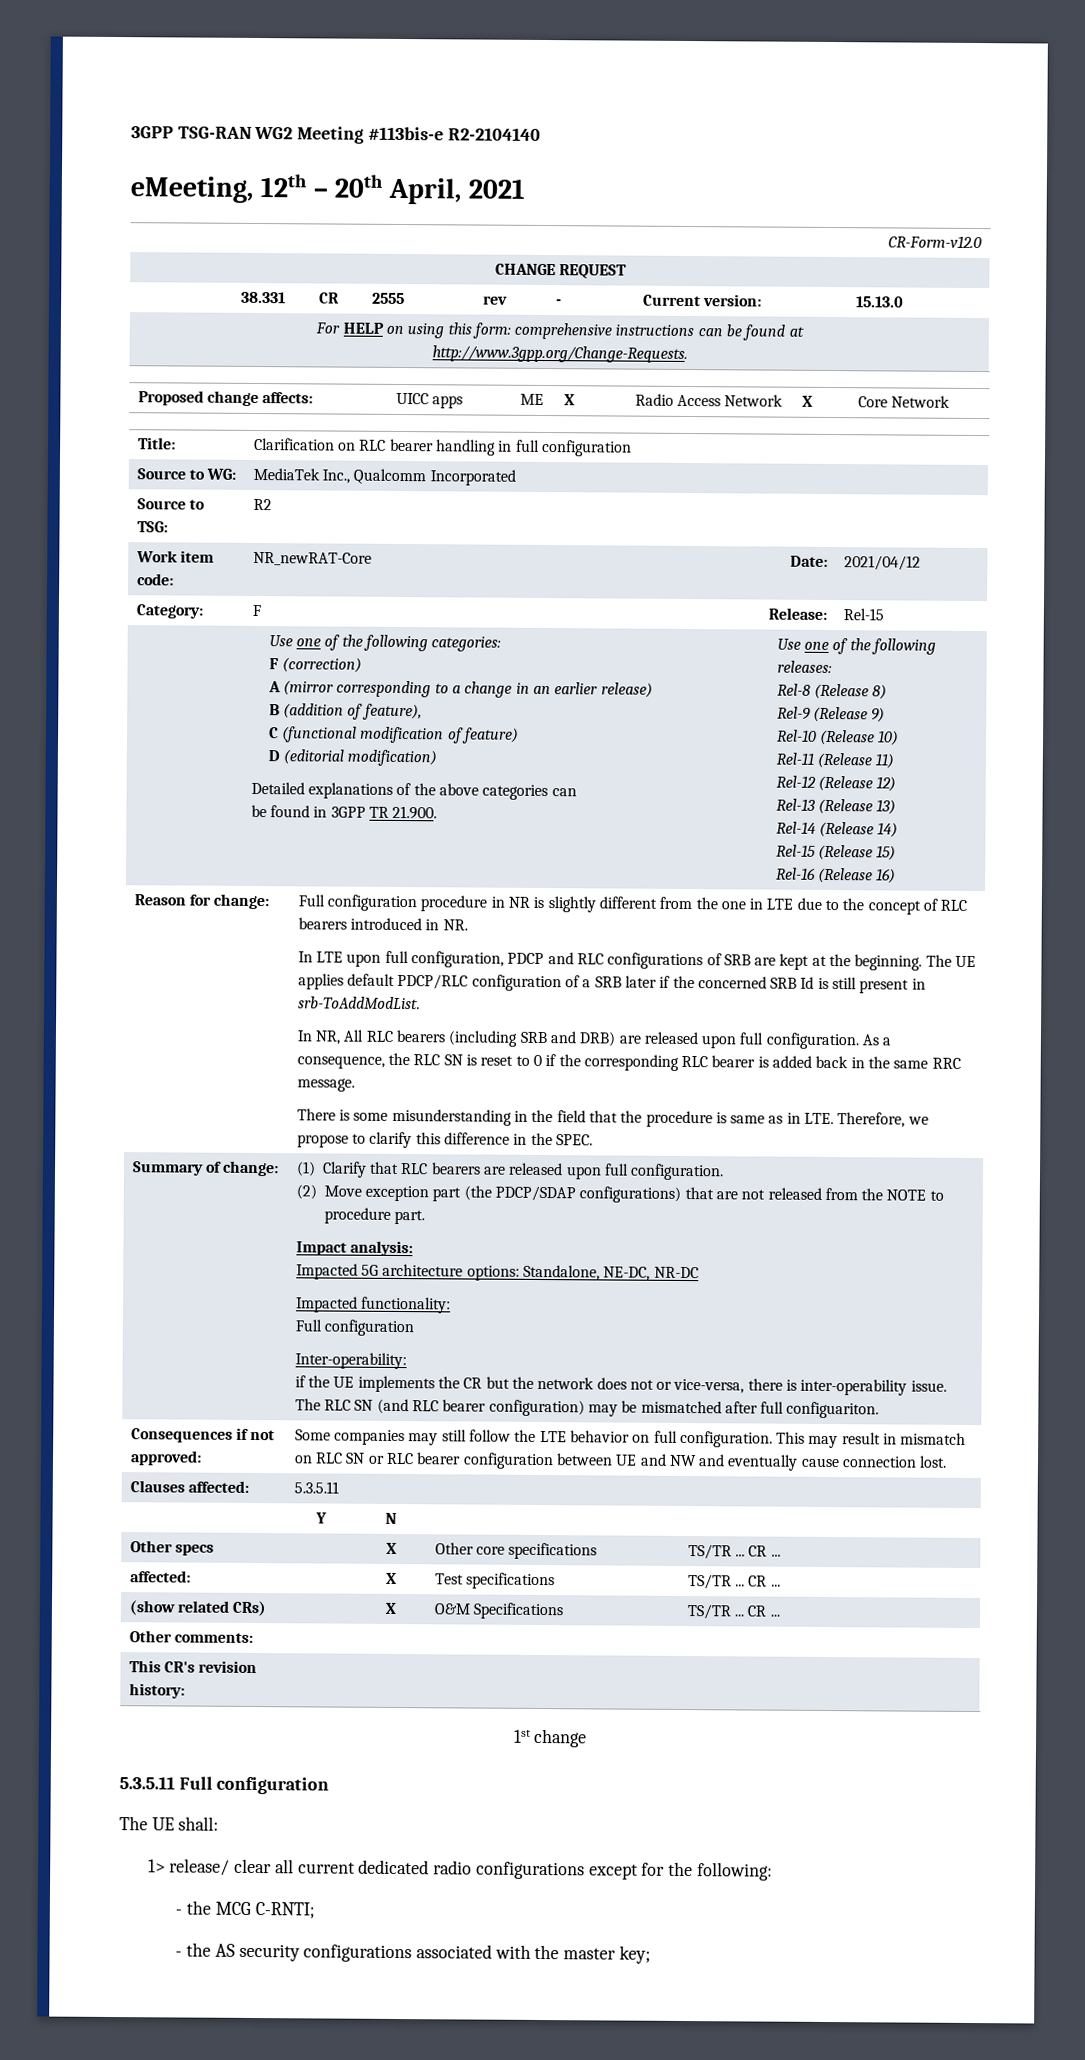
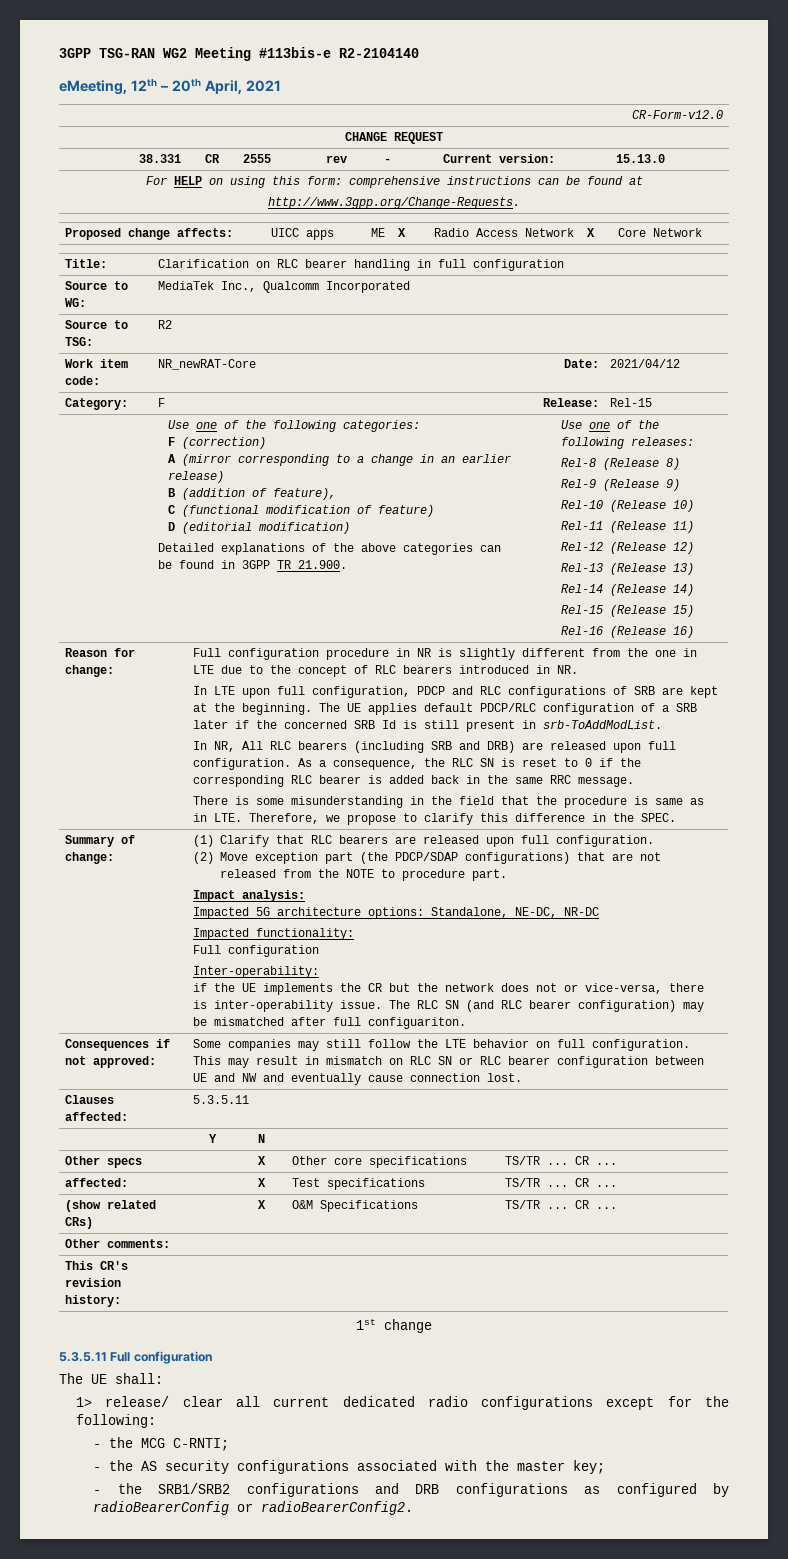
(651, 1954) none -> [93,1483,730,1497] [93,1501,414,1515] // - the SRB1/SRB2 configurations and DRB configurations as configured by radioBearerConfig or radioBearerConfig2.

